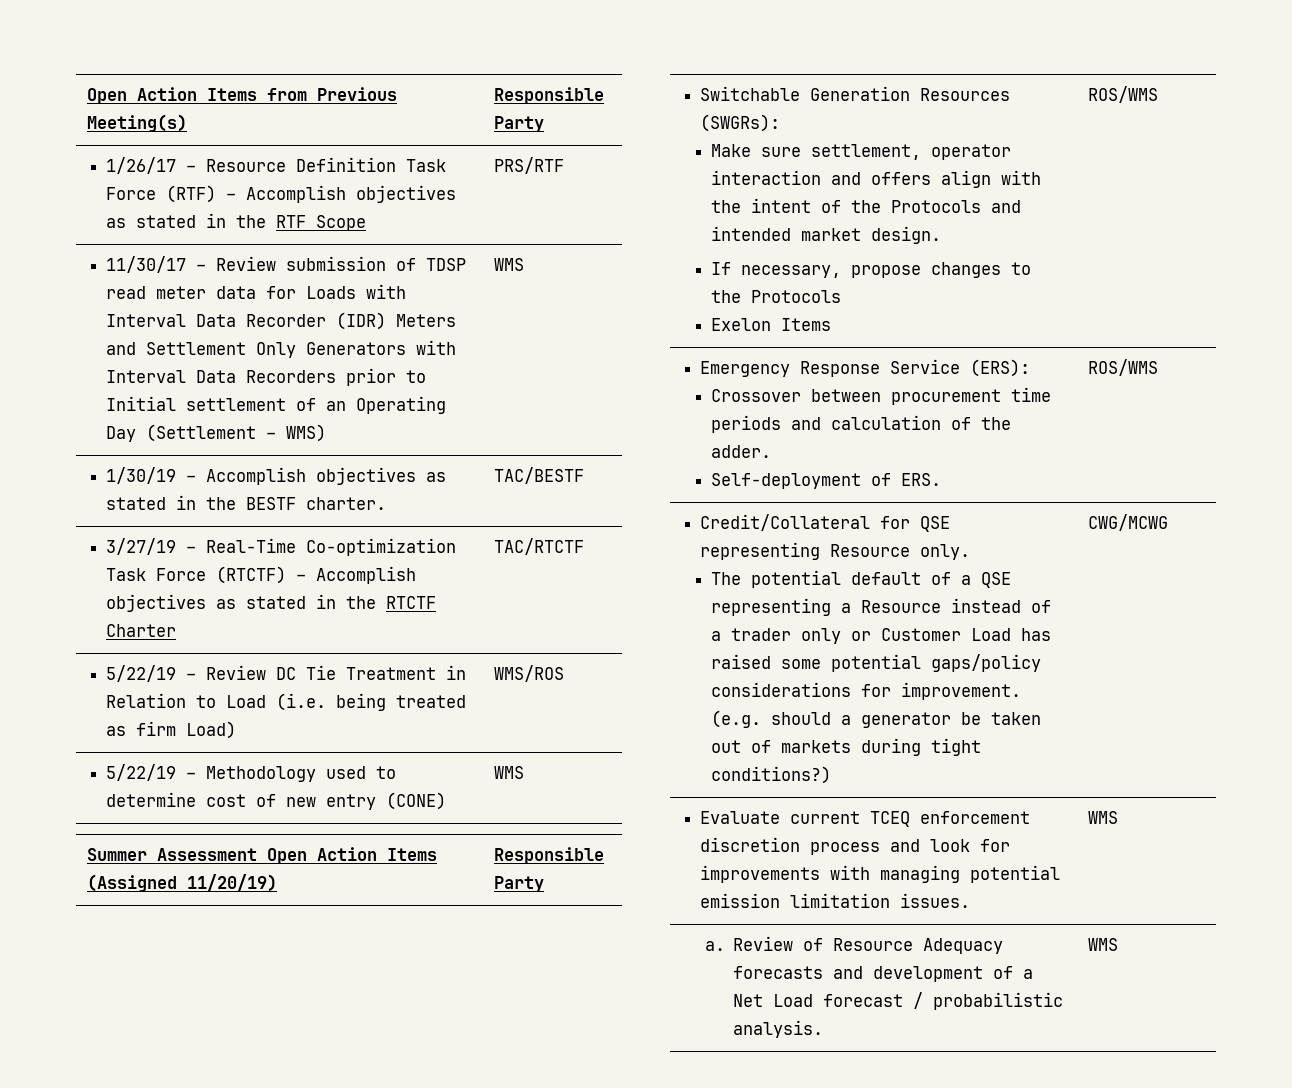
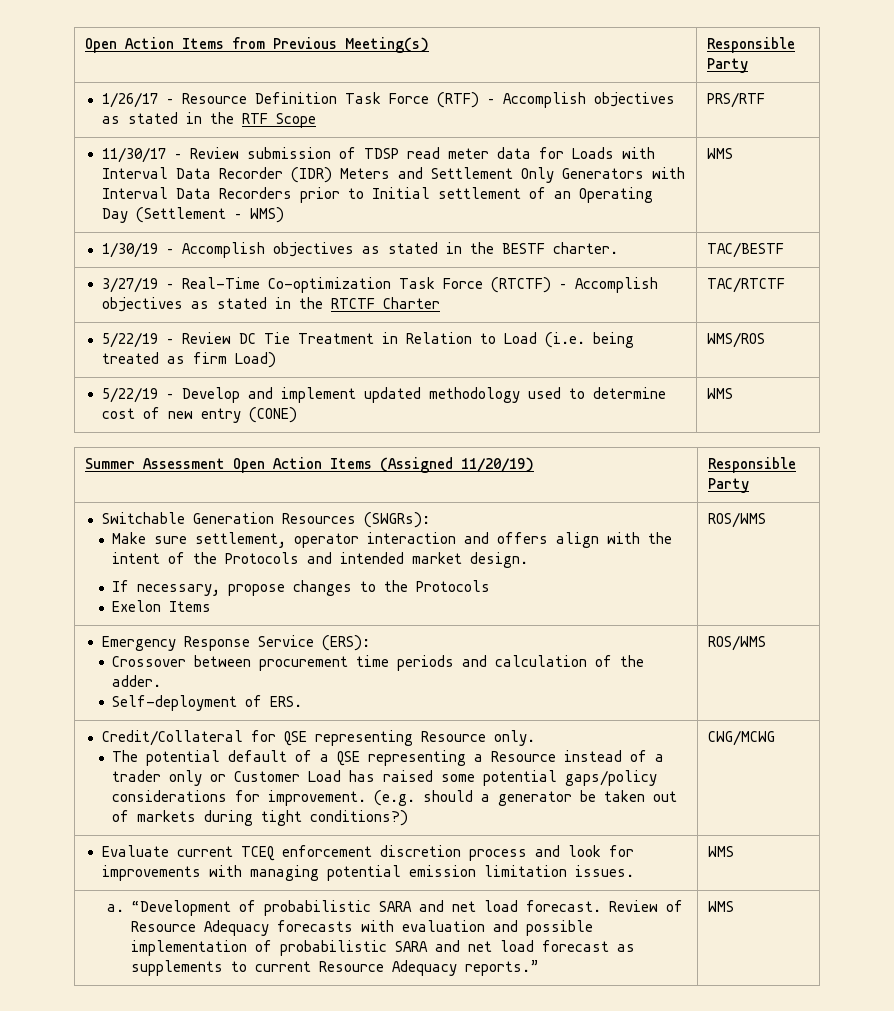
[205,766,316,782] Methodology -> [181,387,520,403] Develop and implement updated methodology
(725, 946) none -> [131,900,602,916] “Development of probabilistic SARA and net load forecast.
[832,966,1033,982] [732,992,1063,1010] [732,1020,823,1038] and development of a Net Load forecast / probabilistic analysis. -> [361,920,594,936] [131,940,636,956] [131,960,540,976] with evaluation and possible implementation of probabilistic SARA and net load forecast as supplements to current Resource Adequacy reports.”

